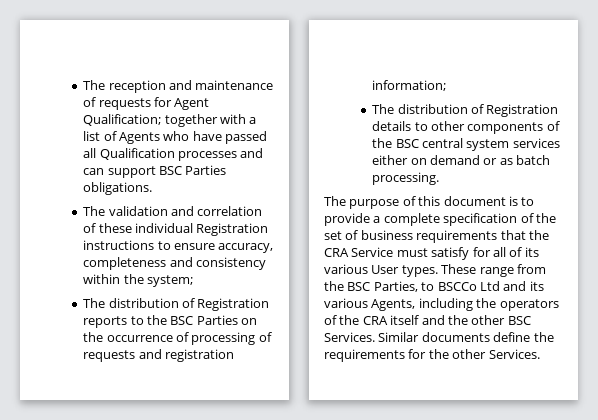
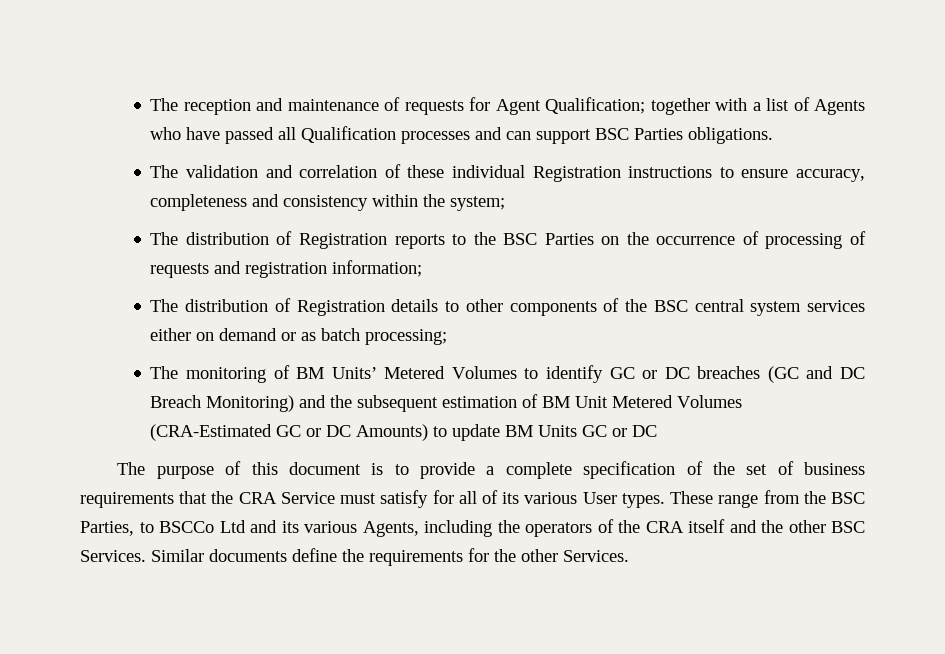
[372,172,440,185] processing. -> [365,329,448,345] [150,365,865,383] [150,394,743,412] [150,424,658,441] processing; // The monitoring of BM Units’ Metered Volumes to identify GC or DC breaches (GC and DC Breach Monitoring) and the subsequent estimation of BM Unit Metered Volumes (CRA-Estimated GC or DC Amounts) to update BM Units GC or DC

